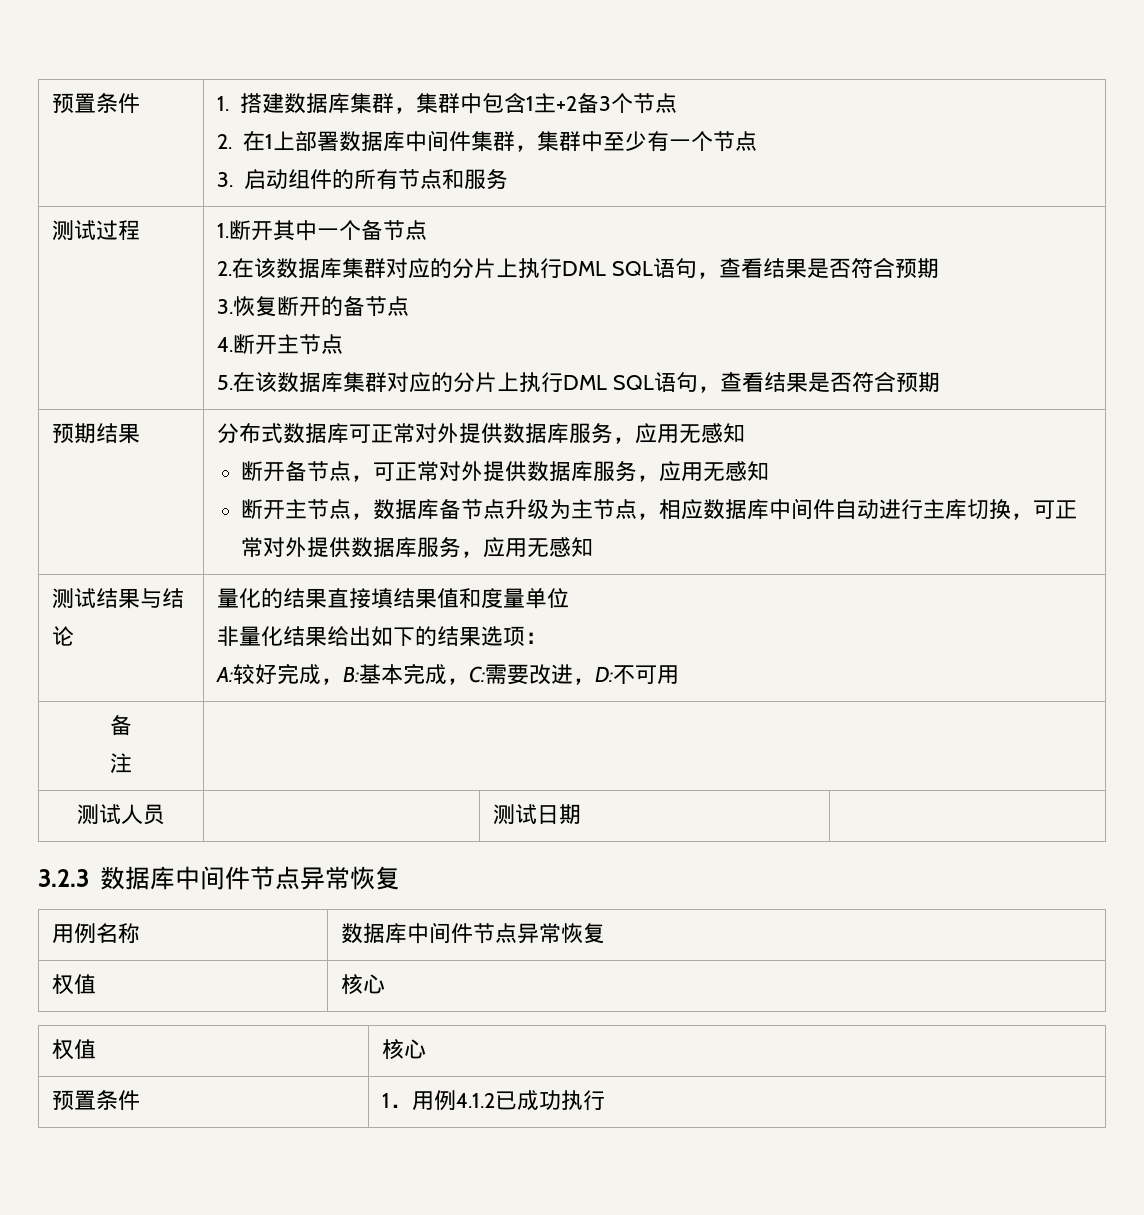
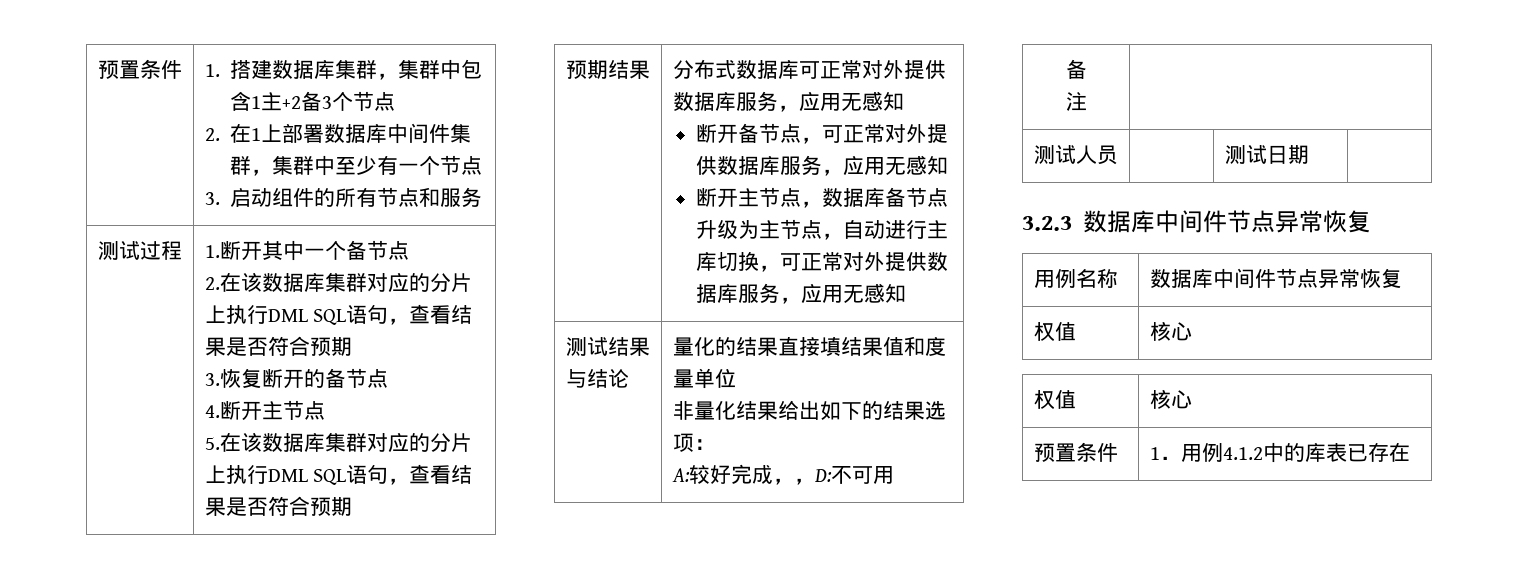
[659,498,836,520] 相应数据库中间件 -> (843, 236) none
[343,663,574,685] B:基本完成，C:需要改进 -> (794, 481) none
[495,1090,606,1111] 已成功执行 -> [1262,442,1410,463] 中的库表已存在

